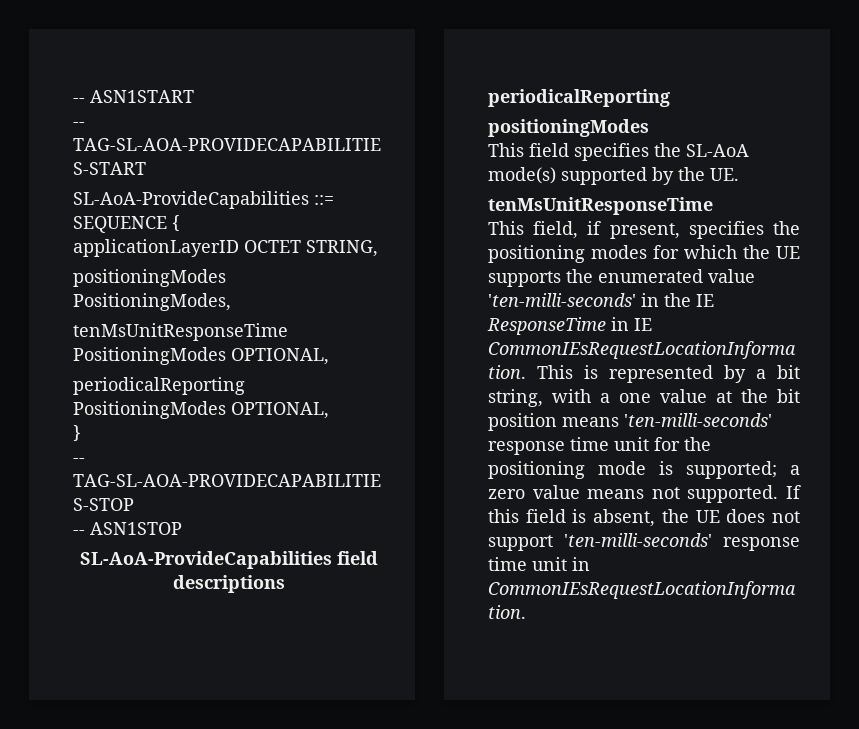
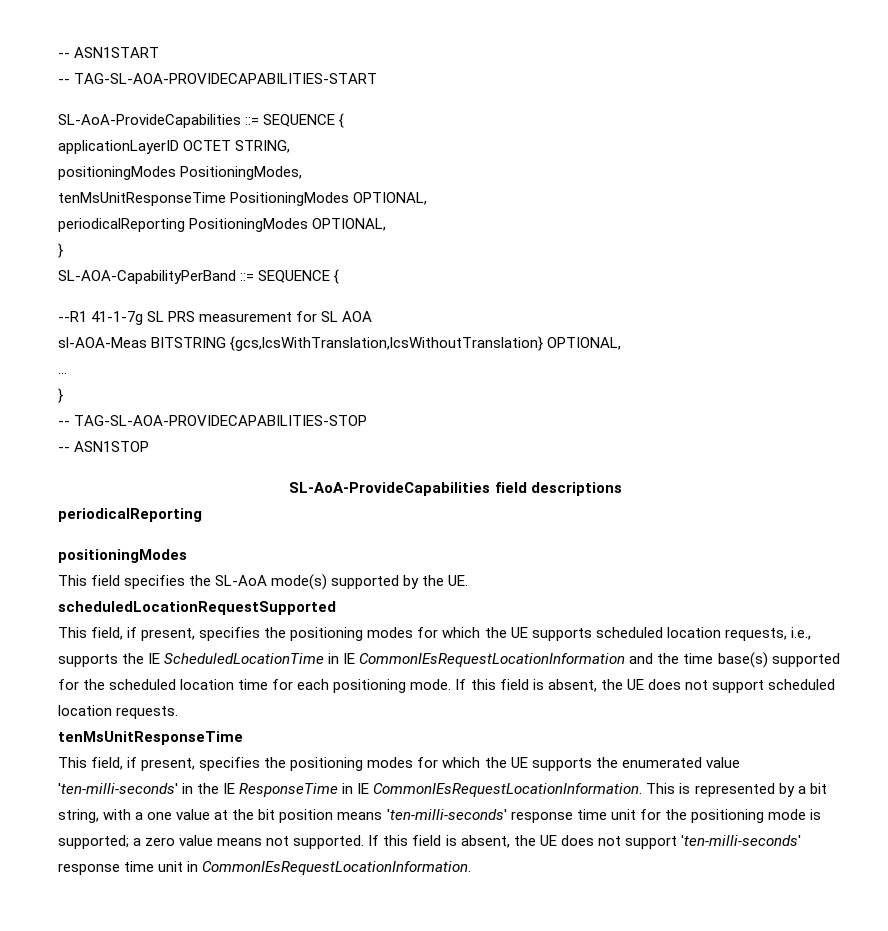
(81, 433) none -> [58,269,340,284] [58,311,373,325] [58,336,622,351] [58,372,67,374] [58,388,63,403] // SL-AOA-CapabilityPerBand ::= SEQUENCE { // --R1 41-1-7g SL PRS measurement for SL AOA // sl-AOA-Meas BITSTRING {gcs,lcsWithTranslation,lcsWithoutTranslation} OPTIONAL, // ... // }
(739, 174) none -> [58,601,336,615] [58,627,811,641] [58,652,840,668] [58,679,835,693] [58,705,179,719] // scheduledLocationRequestSupported // This field, if present, specifies the positioning modes for which the UE supports scheduled location requests, i.e., supports the IE ScheduledLocationTime in IE CommonIEsRequestLocationInformation and the time base(s) supported for the scheduled location time for each positioning mode. If this field is absent, the UE does not support scheduled location requests.

